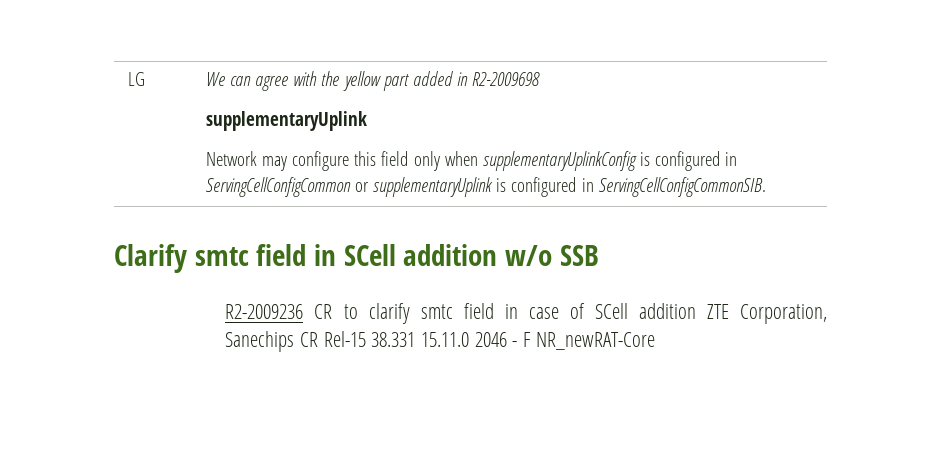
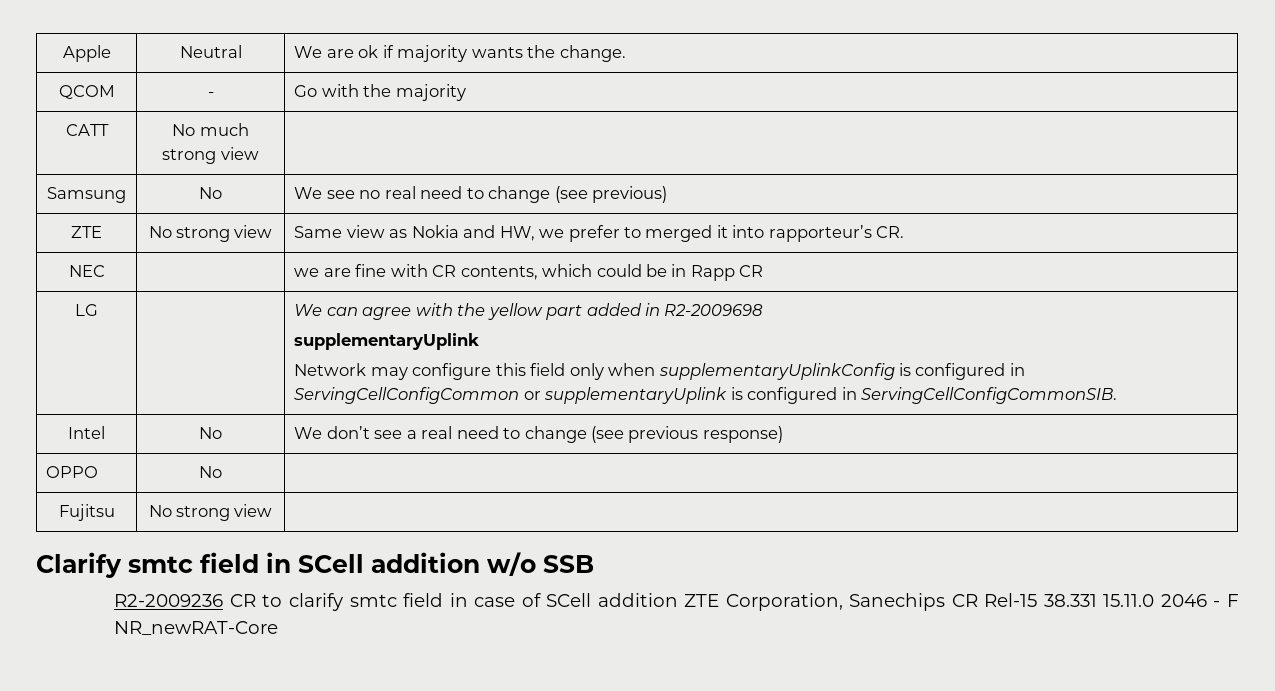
(127, 79) none -> [62,45,111,62] [179,45,242,58] [294,45,626,62] [58,85,115,99] [207,92,214,97] [294,84,466,101] [65,124,109,136] [172,123,249,136] [162,147,259,164] [47,187,126,203] [199,187,222,199] [294,186,667,203] [71,226,102,238] [148,225,273,242] [294,225,905,242] [68,265,105,277] [294,264,764,281] Apple | Neutral | We are ok if majority wants the change. // QCOM | - | Go with the majority // CATT | No much strong view | // Samsung | No | We see no real need to change (see previous) // ZTE | No strong view | Same view as Nokia and HW, we prefer to merged it into rapporteur’s CR. // NEC | | we are fine with CR contents, which could be in Rapp CR //
(766, 187) none -> [68,426,105,439] [199,427,222,439] [294,426,783,443] [46,466,99,478] [199,466,222,478] [58,504,115,521] [148,504,273,521] // Intel | No | We don’t see a real need to change (see previous response) // OPPO | No | // Fujitsu | No strong view |

